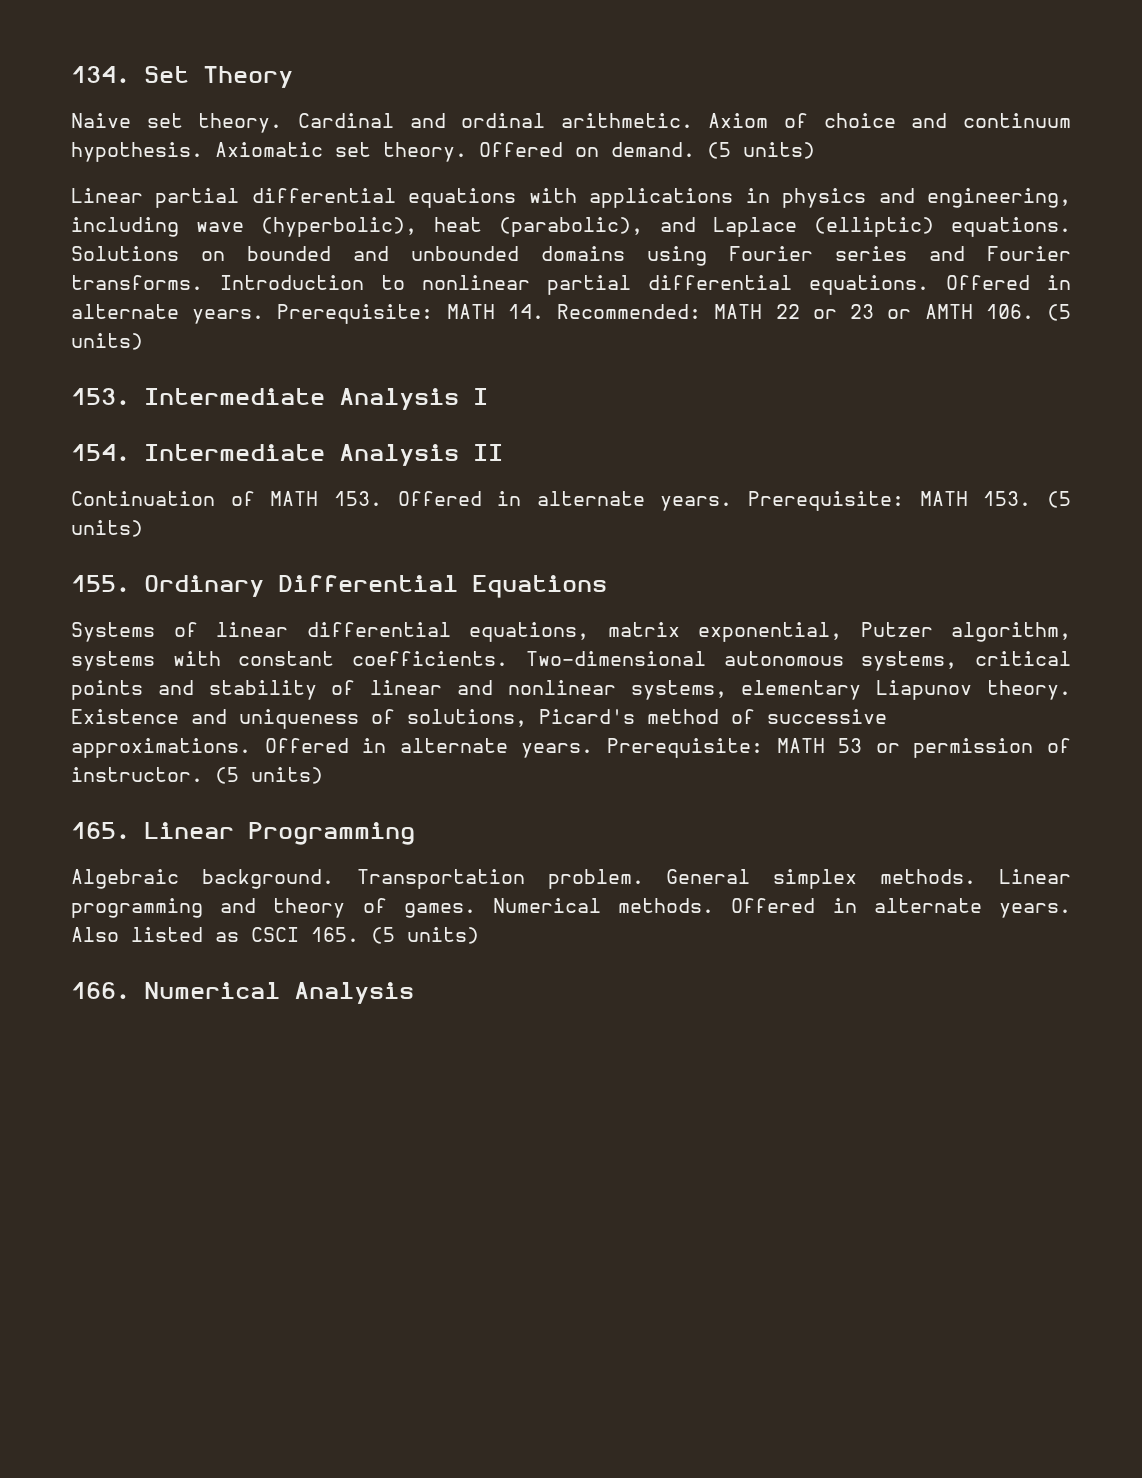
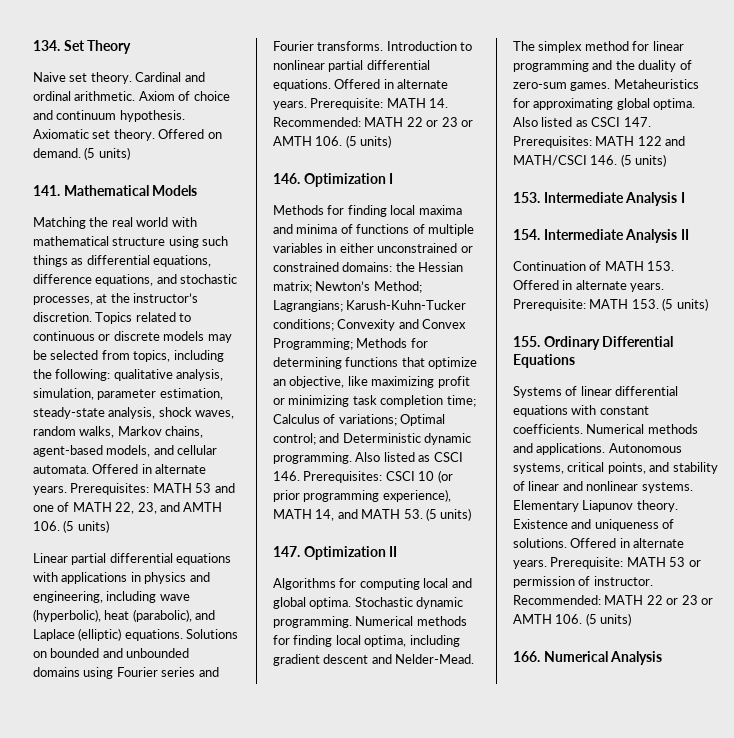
(815, 150) none -> [33,185,198,196] [33,217,197,229] [33,236,229,248] [33,255,212,267] [33,274,238,286] [33,293,199,305] [33,312,192,324] [33,331,232,343] [33,350,224,362] [33,369,224,381] [33,388,223,400] [33,407,235,419] [33,426,204,438] [33,445,218,457] [33,464,207,474] [33,483,235,495] [33,502,223,514] [33,520,109,533] // 141. Mathematical Models // Matching the real world with mathematical structure using such things as differential equations, difference equations, and stochastic processes, at the instructor’s discretion. Topics related to continuous or discrete models may be selected from topics, including the following: qualitative analysis, simulation, parameter estimation, steady-state analysis, shock waves, random walks, Markov chains, agent-based models, and cellular automata. Offered in alternate years. Prerequisites: MATH 53 and one of MATH 22, 23, and AMTH 106. (5 units)
(143, 341) none -> [273,173,394,187] [273,205,462,217] [273,224,474,236] [273,243,473,253] [273,262,464,272] [273,281,422,293] [273,300,467,312] [273,319,467,331] [273,338,428,350] [273,357,478,369] [273,376,470,388] [273,395,476,407] [273,414,446,426] [273,433,472,445] [273,452,463,464] [273,470,453,483] [273,489,451,502] [273,508,472,521] [273,546,398,560] [273,578,472,590] [273,597,464,609] [273,616,467,628] [273,635,460,647] [273,654,475,666] [513,41,684,53] [513,60,692,72] [513,79,699,91] [513,98,696,110] [513,117,651,127] [513,136,686,148] [513,154,667,167] // 146. Optimization I // Methods for finding local maxima and minima of functions of multiple variables in either unconstrained or constrained domains: the Hessian matrix; Newton’s Method; Lagrangians; Karush-Kuhn-Tucker conditions; Convexity and Convex Programming; Methods for determining functions that optimize an objective, like maximizing profit or minimizing task completion time; Calculus of variations; Optimal control; and Deterministic dynamic programming. Also listed as CSCI 146. Prerequisites: CSCI 10 (or prior programming experience), MATH 14, and MATH 53. (5 units) // 147. Optimization II // Algorithms for computing local and global optima. Stochastic dynamic programming. Numerical methods for finding local optima, including gradient descent and Nelder-Mead. The simplex method for linear programming and the duality of zero-sum games. Metaheuristics for approximating global optima. Also listed as CSCI 147. Prerequisites: MATH 122 and MATH/CSCI 146. (5 units)
[469,622,1071,642] [71,651,844,671] equations, matrix exponential, Putzer algorithm, systems with constant coefficients. Two-dimensional autonomous -> [513,405,649,417] [513,424,698,434] [513,443,682,455] equations with constant coefficients. Numerical methods and applications. Autonomous
[71,680,143,700] points -> [607,462,646,474] points,
[630,680,862,700] systems, elementary -> [641,482,693,493] [513,500,579,512] systems. Elementary
[407,709,887,727] [71,738,251,758] solutions, Picard's method of successive approximations. -> [513,538,567,548] solutions.
[215,767,323,784] [71,822,415,845] [71,869,1071,889] [71,898,1072,918] [71,927,359,942] (5 units) // 165. Linear Programming // Algebraic background. Transportation problem. General simplex methods. Linear programming and theory of games. Numerical methods. Offered in alternate years. Also listed as CSCI 165. -> [513,595,713,605] [513,614,583,624] Recommended: MATH 22 or 23 or AMTH 106.

